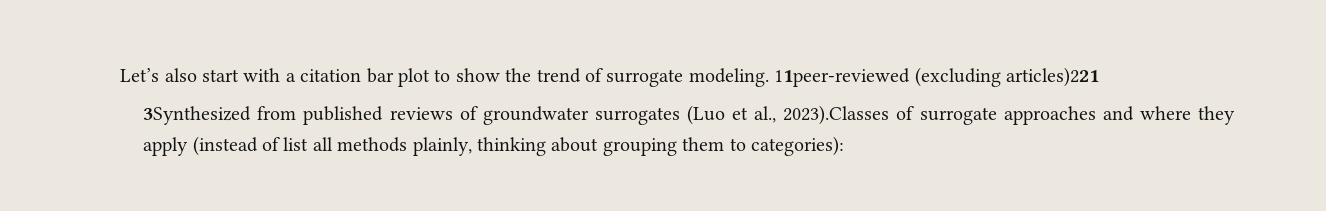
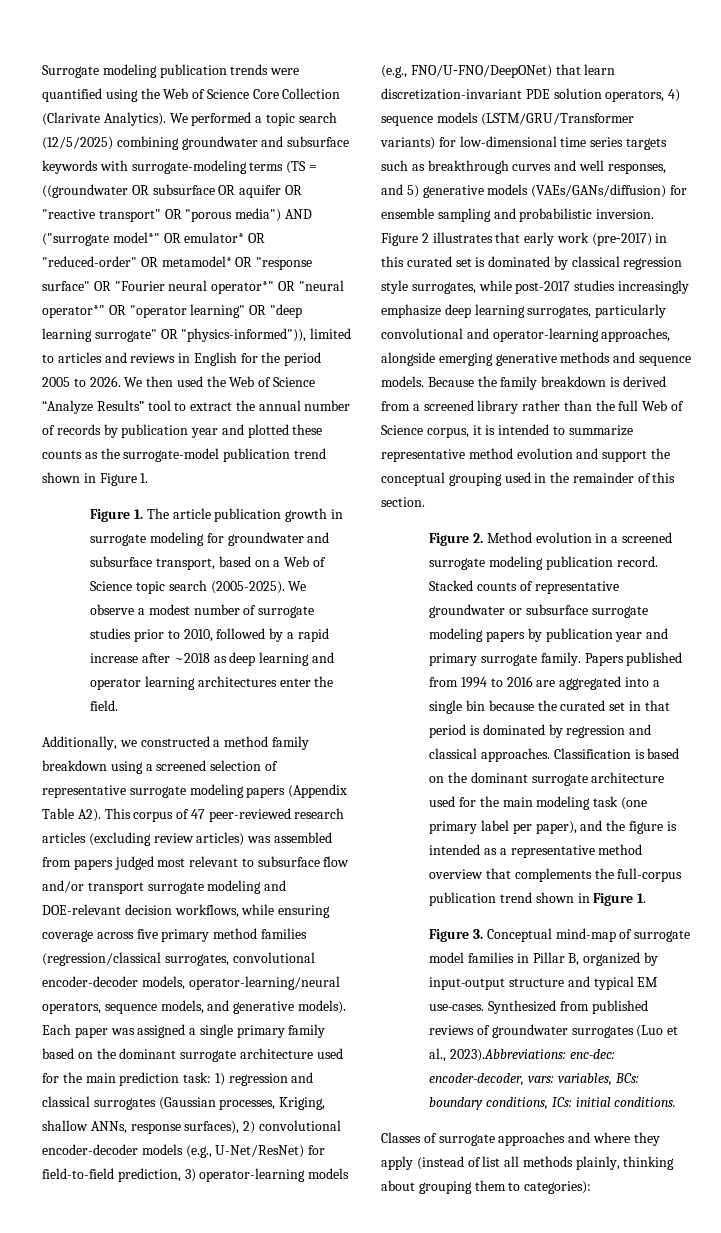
[120,67,1099,87] [143,106,252,125] Let’s also start with a citation bar plot to show the trend of surrogate modeling. 11peer-reviewed (excluding articles)221 // 3Synthesized -> [42,64,300,78] [42,88,341,102] [42,112,337,126] [42,136,350,150] [42,160,317,174] [42,184,302,198] [42,208,312,222] [42,232,266,246] [42,256,313,270] [42,280,344,294] [42,304,302,318] [42,328,352,342] [42,352,322,366] [42,376,316,387] [42,400,351,414] [42,424,323,438] [42,448,326,462] [42,472,149,486] [90,508,344,522] [90,532,330,546] [90,556,327,570] [90,580,307,594] [90,604,315,618] [90,628,329,642] [90,652,335,666] [90,676,334,690] [90,700,119,711] [42,736,309,750] [42,760,278,774] [42,784,348,798] [42,808,345,822] [42,832,332,846] [42,856,350,870] [42,880,287,894] [42,904,331,918] [42,928,307,942] [42,952,315,966] [42,976,340,990] [42,1000,346,1014] [42,1024,326,1038] [42,1048,343,1062] [42,1072,314,1086] [42,1096,326,1110] [42,1120,341,1134] [42,1144,326,1158] [42,1168,350,1182] [381,64,616,78] [381,88,681,102] [381,112,634,126] [380,136,667,150] [381,160,666,174] [381,184,687,198] [381,208,655,222] [381,232,668,246] [381,256,683,270] [381,280,689,294] [381,304,667,318] [381,328,671,342] [381,352,691,366] [381,376,666,390] [381,400,685,414] [381,424,633,438] [381,448,670,462] [381,472,676,486] [381,497,425,507] [429,532,673,546] [429,556,658,570] [429,580,619,594] [429,604,648,618] [429,628,669,642] [429,652,683,666] [429,676,660,690] [429,700,670,714] [429,724,652,738] [429,748,680,762] [429,772,665,786] [429,796,648,810] [429,820,677,834] [429,844,643,858] [429,868,683,882] [429,892,647,906] [429,928,691,942] [429,952,659,966] [429,976,659,990] [429,1000,557,1014] Surrogate modeling publication trends were quantified using the Web of Science Core Collection (Clarivate Analytics). We performed a topic search (12/5/2025) combining groundwater and subsurface keywords with surrogate-modeling terms (TS = ((groundwater OR subsurface OR aquifer OR "reactive transport" OR "porous media") AND ("surrogate model*" OR emulator* OR "reduced-order" OR metamodel* OR "response surface" OR "Fourier neural operator*" OR "neural operator*" OR "operator learning" OR "deep learning surrogate" OR "physics-informed")), limited to articles and reviews in English for the period 2005 to 2026. We then used the Web of Science “Analyze Results” tool to extract the annual number of records by publication year and plotted these counts as the surrogate-model publication trend shown in Figure 1. // Figure 1. The article publication growth in surrogate modeling for groundwater and subsurface transport, based on a Web of Science topic search (2005-2025). We observe a modest number of surrogate studies prior to 2010, followed by a rapid increase after ~2018 as deep learning and operator learning architectures enter the field. // Additionally, we constructed a method family breakdown using a screened selection of representative surrogate modeling papers (Appendix Table A2). This corpus of 47 peer-reviewed research articles (excluding review articles) was assembled from papers judged most relevant to subsurface flow and/or transport surrogate modeling and DOE-relevant decision workflows, while ensuring coverage across five primary method families (regression/classical surrogates, convolutional encoder-decoder models, operator-learning/neural operators, sequence models, and generative models). Each paper was assigned a single primary family based on the dominant surrogate architecture used for the main prediction task: 1) regression and classical surrogates (Gaussian processes, Kriging, shallow ANNs, response surfaces), 2) convolutional encoder-decoder models (e.g., U-Net/ResNet) for field-to-field prediction, 3) operator-learning models (e.g., FNO/U‑FNO/DeepONet) that learn discretization-invariant PDE solution operators, 4) sequence models (LSTM/GRU/Transformer variants) for low-dimensional time series targets such as breakthrough curves and well responses, and 5) generative models (VAEs/GANs/diffusion) for ensemble sampling and probabilistic inversion. Figure 2 illustrates that early work (pre‑2017) in this curated set is dominated by classical regression style surrogates, while post-2017 studies increasingly emphasize deep learning surrogates, particularly convolutional and operator-learning approaches, alongside emerging generative methods and sequence models. Because the family breakdown is derived from a screened library rather than the full Web of Science corpus, it is intended to summarize representative method evolution and support the conceptual grouping used in the remainder of this section. // Figure 2. Method evolution in a screened surrogate modeling publication record. Stacked counts of representative groundwater or subsurface surrogate modeling papers by publication year and primary surrogate family. Papers published from 1994 to 2016 are aggregated into a single bin because the curated set in that period is dominated by regression and classical approaches. Classification is based on the dominant surrogate architecture used for the main modeling task (one primary label per paper), and the figure is intended as a representative method overview that complements the full-corpus publication trend shown in Figure 1. // Figure 3. Conceptual mind-map of surrogate model families in Pillar B, organized by input-output structure and typical EM use-cases. Synthesized
[783,105,890,125] 2023).Classes -> [450,1049,615,1062] [429,1073,639,1086] [429,1097,677,1110] [381,1132,421,1143] 2023).Abbreviations: enc-dec: encoder-decoder, vars: variables, BCs: boundary conditions, ICs: initial conditions. // Classes

